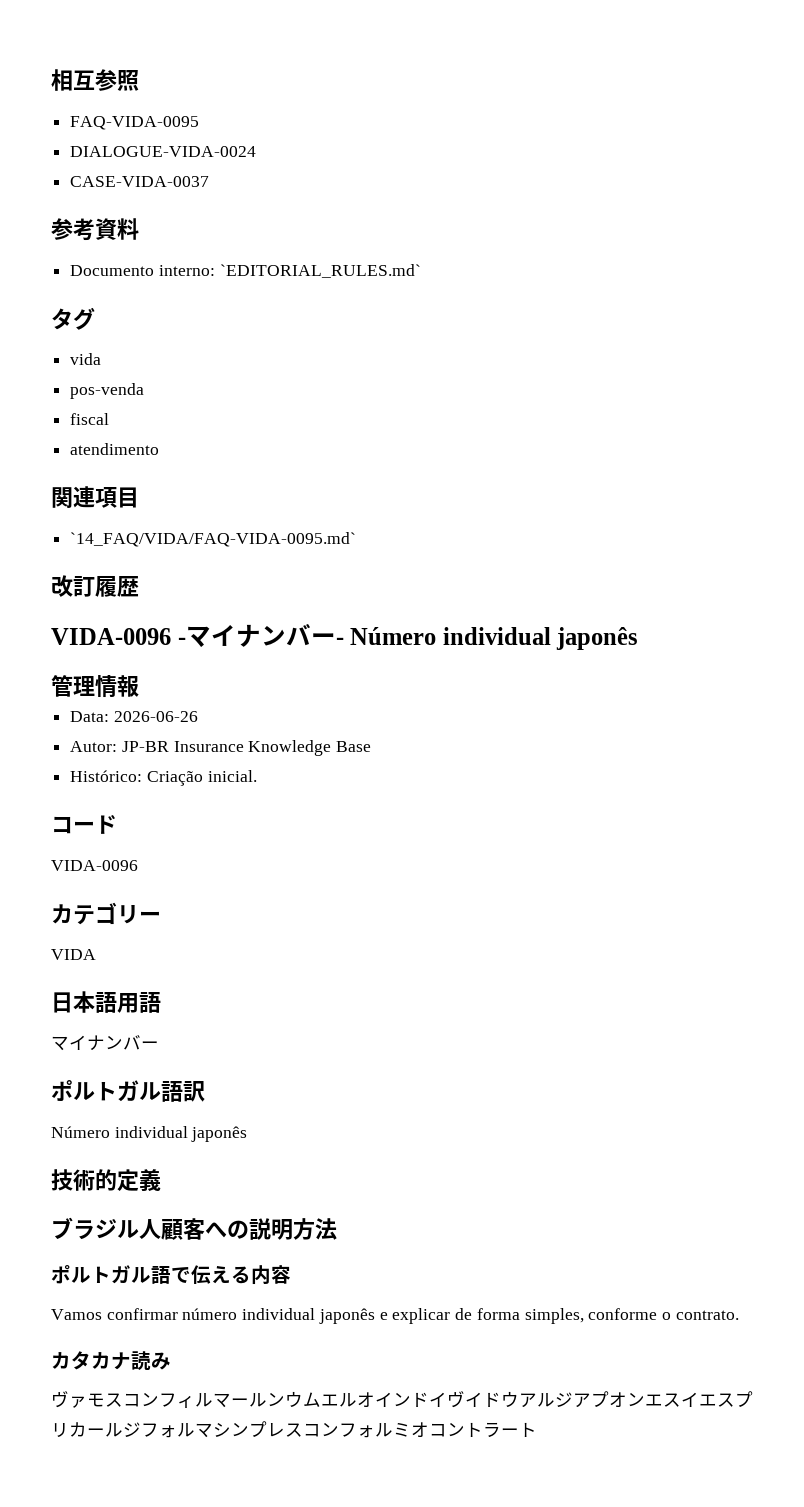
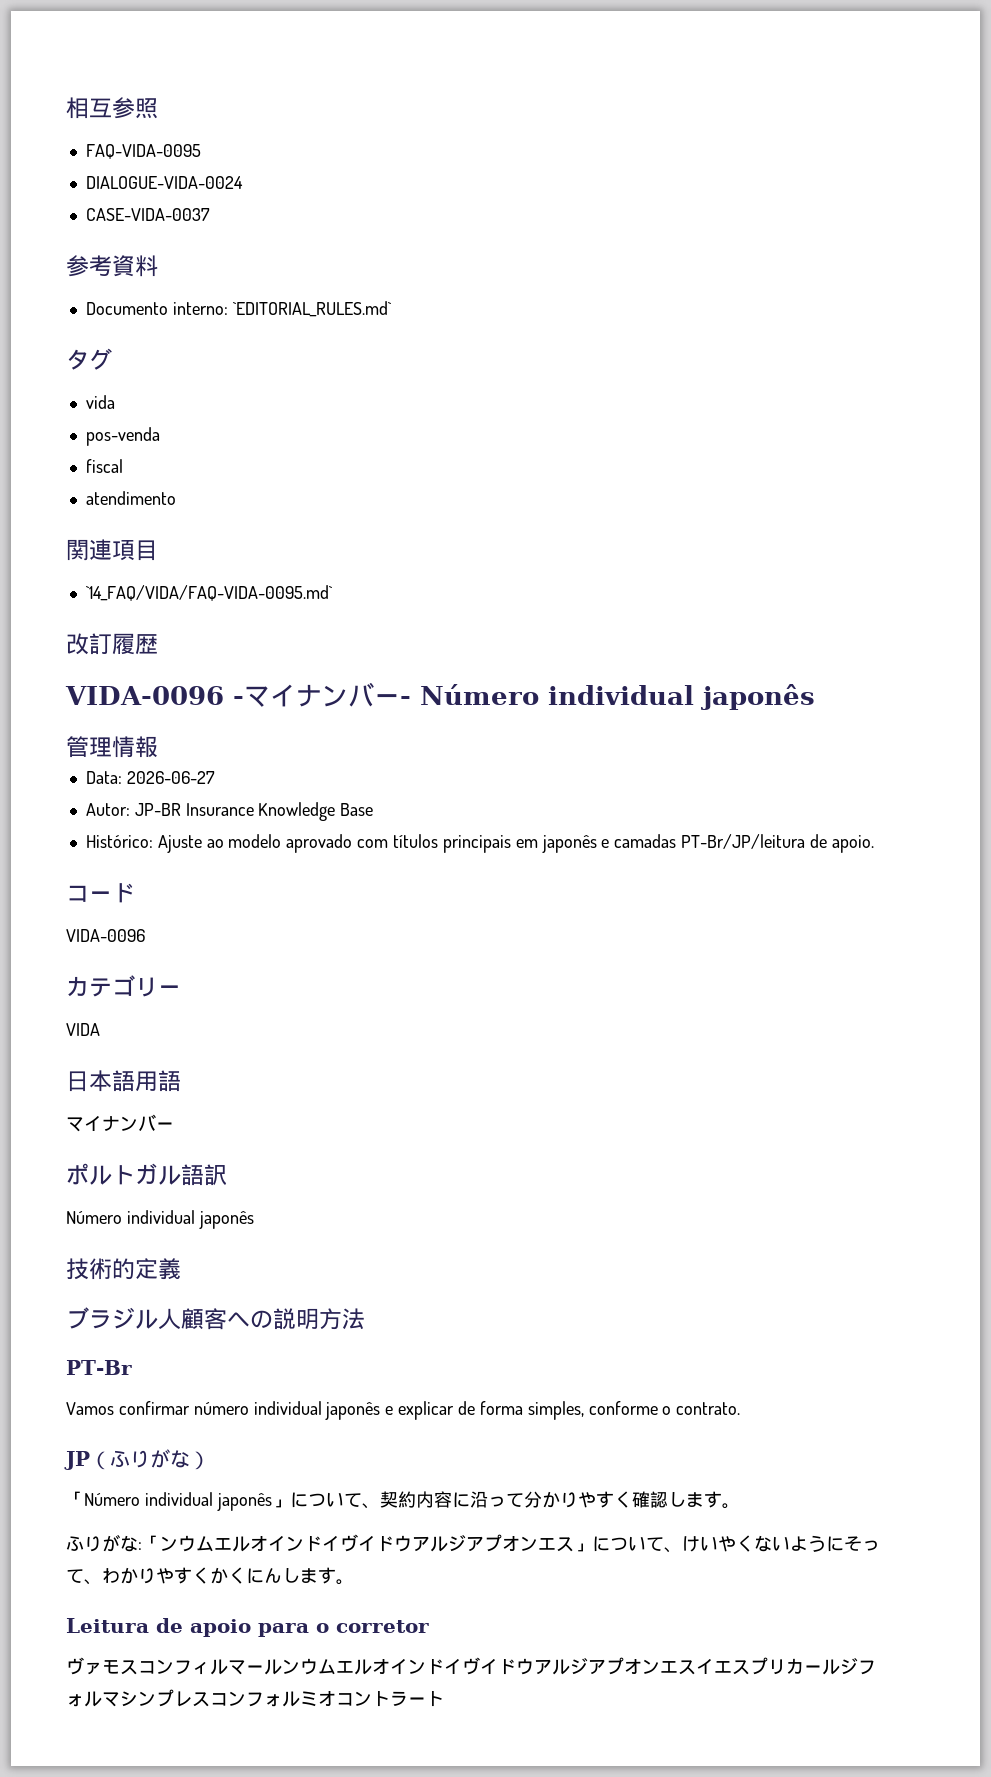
[113,711,198,722] 2026-06-26 -> [126,771,215,784] 2026-06-27
[146,770,257,786] Criação inicial. -> [157,834,874,853] Ajuste ao modelo aprovado com títulos principais em japonês e camadas PT-Br/JP/leitura de apoio.
[51,1265,291,1285] ポルトガル語で伝える内容 -> [66,1360,132,1375] PT-Br
[51,1351,171,1370] カタカナ読み -> [64,1449,210,1470] [66,1491,740,1511] [66,1534,880,1553] [66,1567,354,1585] [66,1618,429,1637] JP（ふりがな） // 「Número individual japonês」について、契約内容に沿って分かりやすく確認します。 // ふりがな:「ンウムエルオインドイヴイドウアルジアプオンエス」について、けいやくないようにそって、わかりやすくかくにんします。 // Leitura de apoio para o corretor

